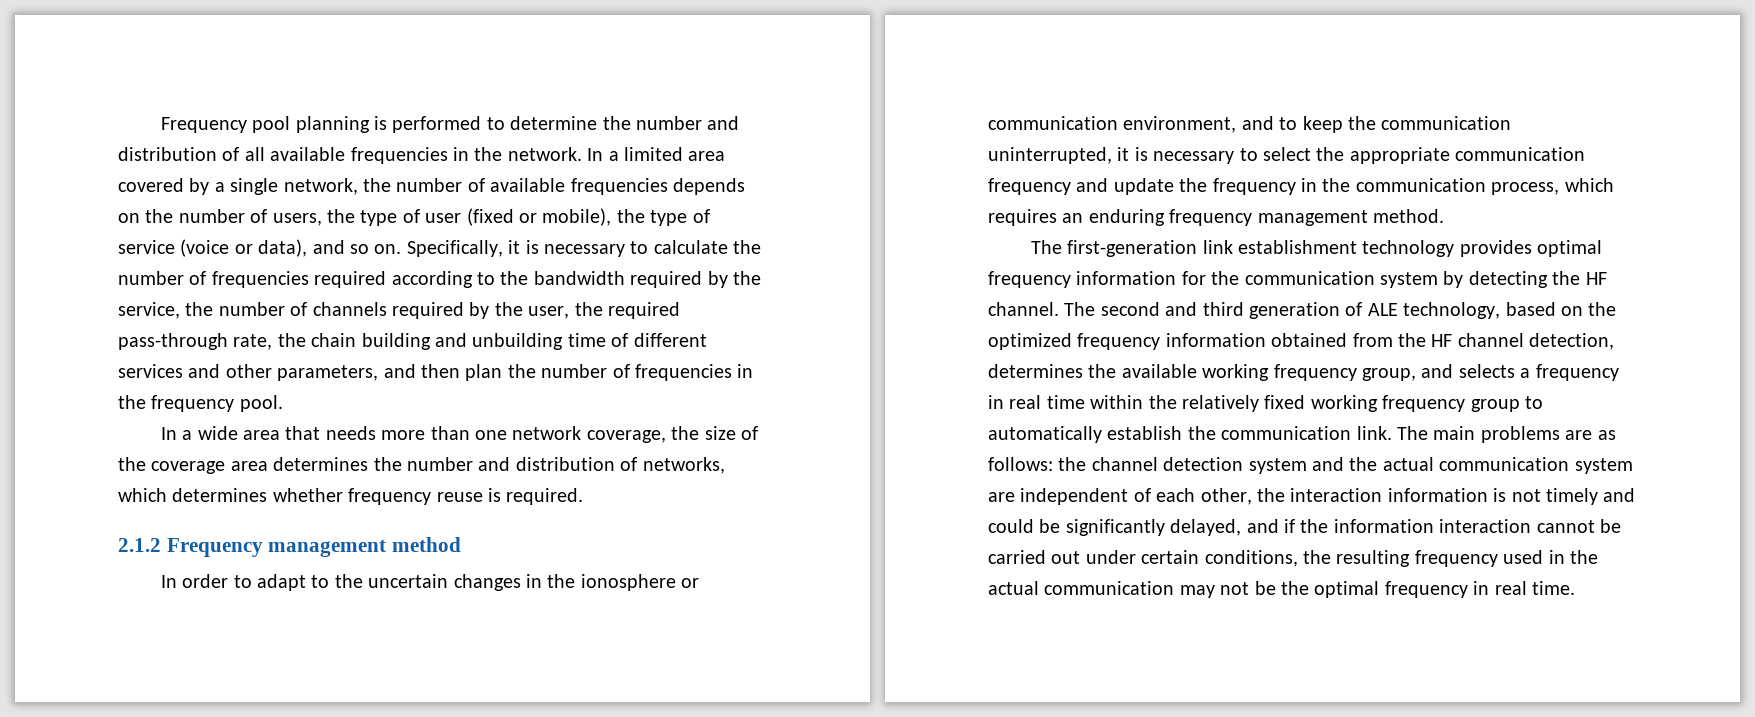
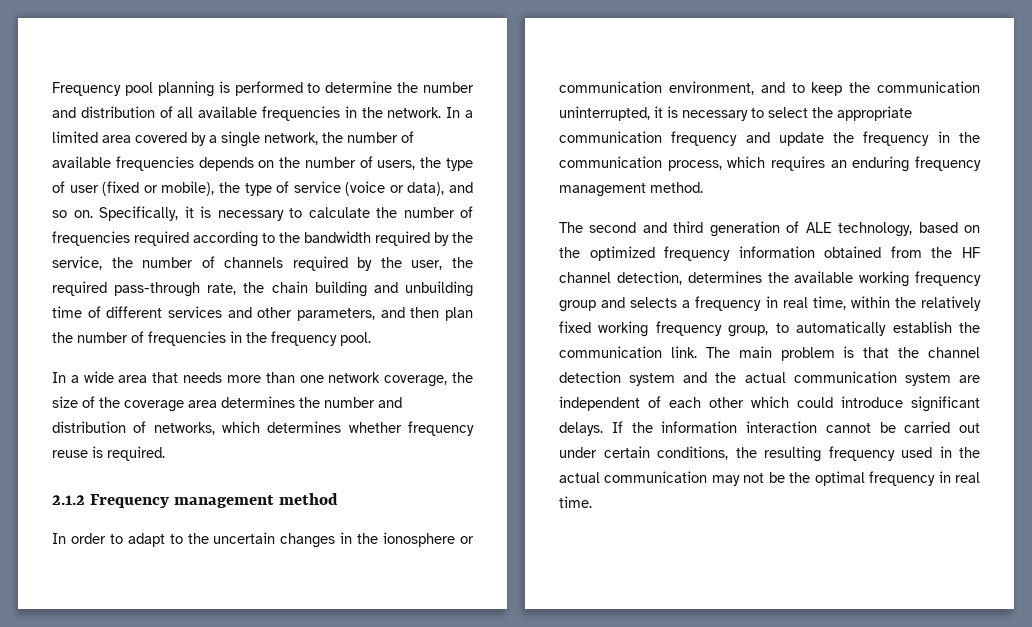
[1067,240,1603,257] [988,271,1607,288] [988,302,1096,316] first-generation link establishment technology provides optimal frequency information for the communication system by detecting the HF channel. The -> (583, 227) none
[1362,368,1416,381] group, -> [559,300,596,312] group
[1046,395,1085,409] time -> [812,296,846,310] time,
[1470,399,1520,412] group -> [728,325,769,337] group,
[1480,426,1616,443] [988,457,1053,471] problems are as follows: -> [780,346,890,361] problem is that
[1200,488,1636,505] [988,519,1295,536] other, the interaction information is not timely and could be significantly delayed, and if -> [709,396,980,412] [559,421,623,436] other which could introduce significant delays. If

